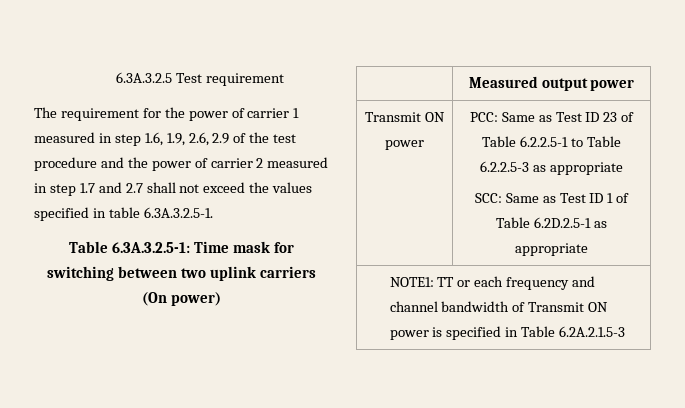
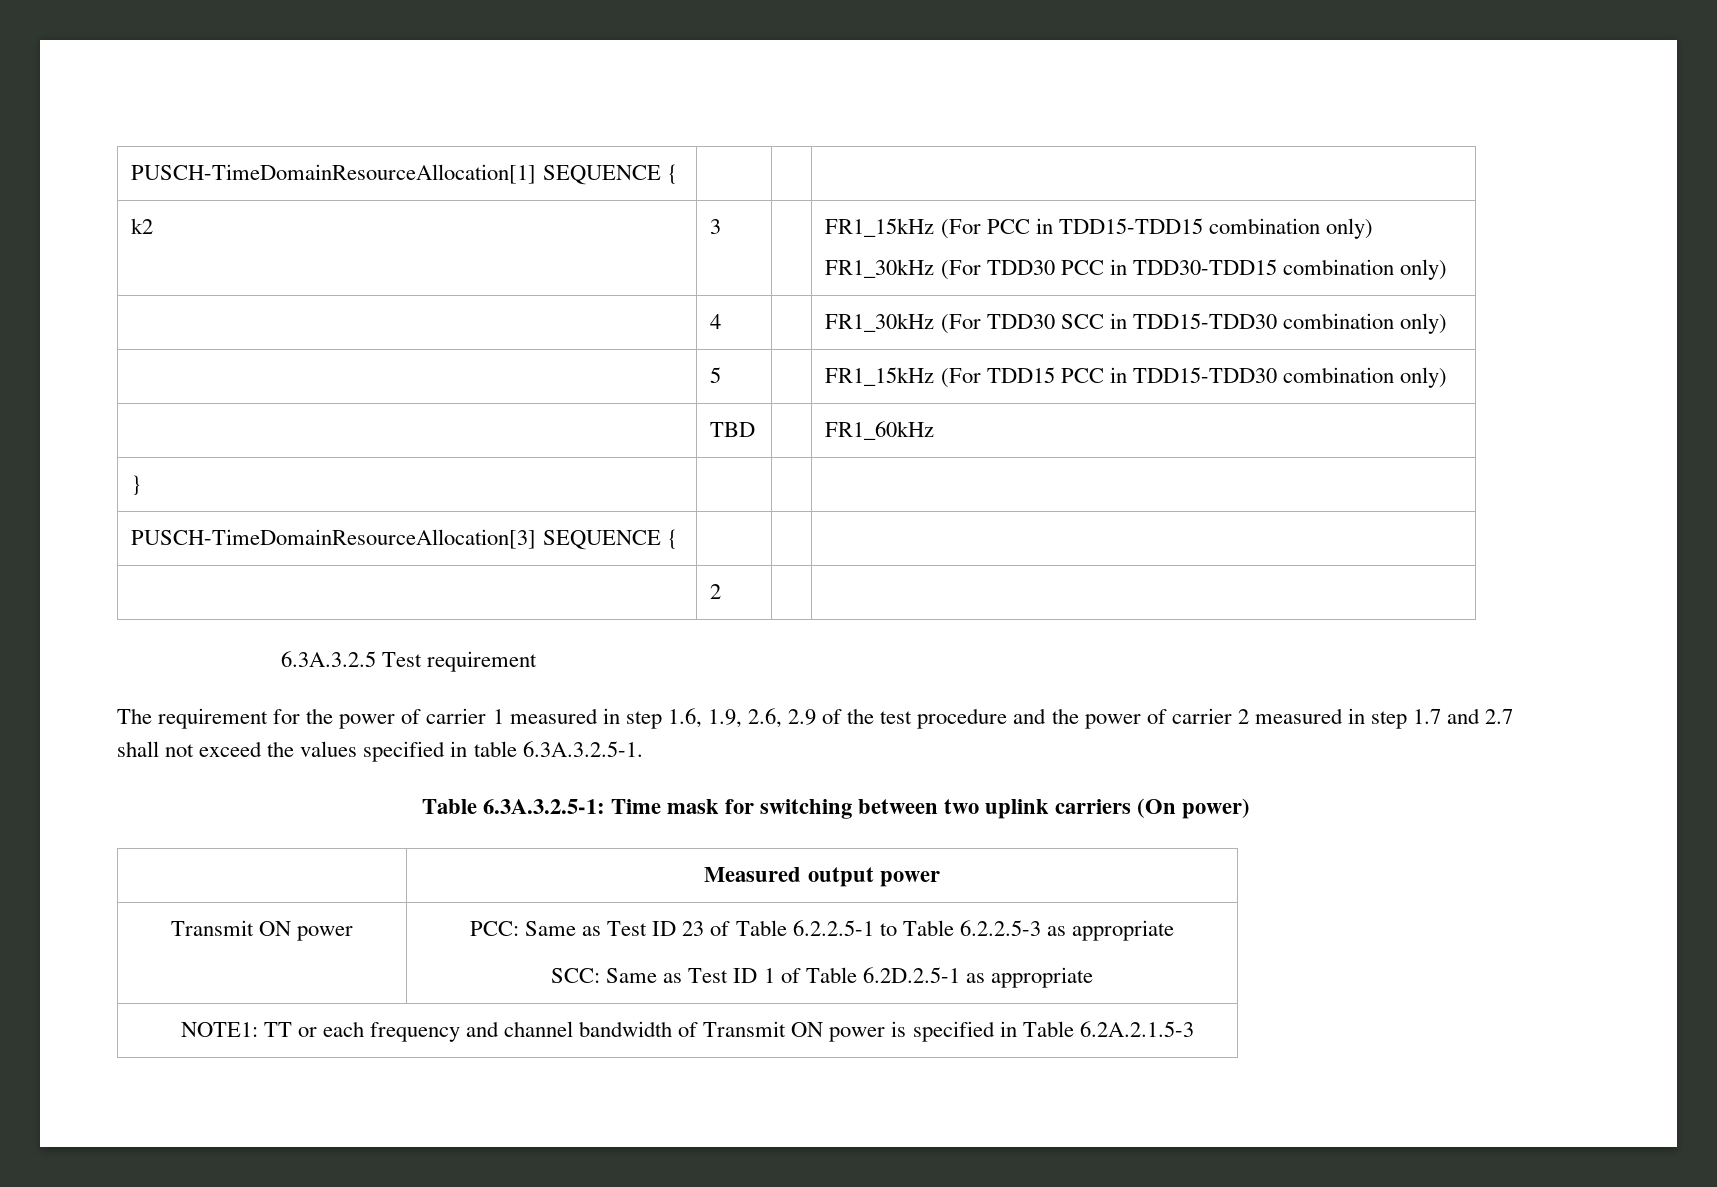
(116, 77) none -> [131,164,678,185] [131,218,154,234] [710,219,722,234] [825,218,1373,239] [825,259,1447,280] [710,314,722,329] [825,313,1447,334] [710,367,722,383] [825,367,1447,388] [710,422,756,437] [825,421,935,440] [131,475,143,495] [131,529,678,550] [710,584,722,599] PUSCH-TimeDomainResourceAllocation[1] SEQUENCE { | | | // k2 | 3 | | FR1_15kHz (For PCC in TDD15-TDD15 combination only) // FR1_30kHz (For TDD30 PCC in TDD30-TDD15 combination only) // | 4 | | FR1_30kHz (For TDD30 SCC in TDD15-TDD30 combination only) // | 5 | | FR1_15kHz (For TDD15 PCC in TDD15-TDD30 combination only) // | TBD | | FR1_60kHz // } | | | // PUSCH-TimeDomainResourceAllocation[3] SEQUENCE { | | | // | 2 | | //

